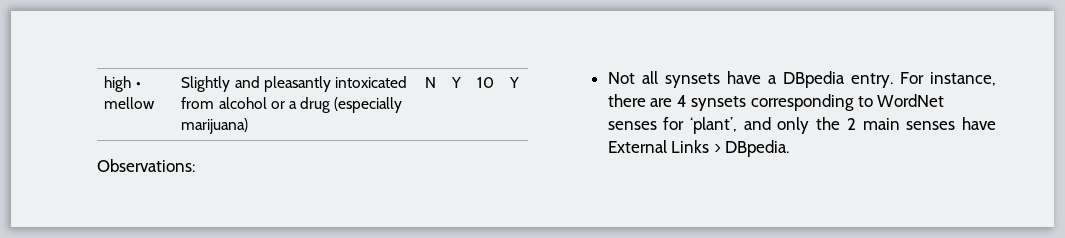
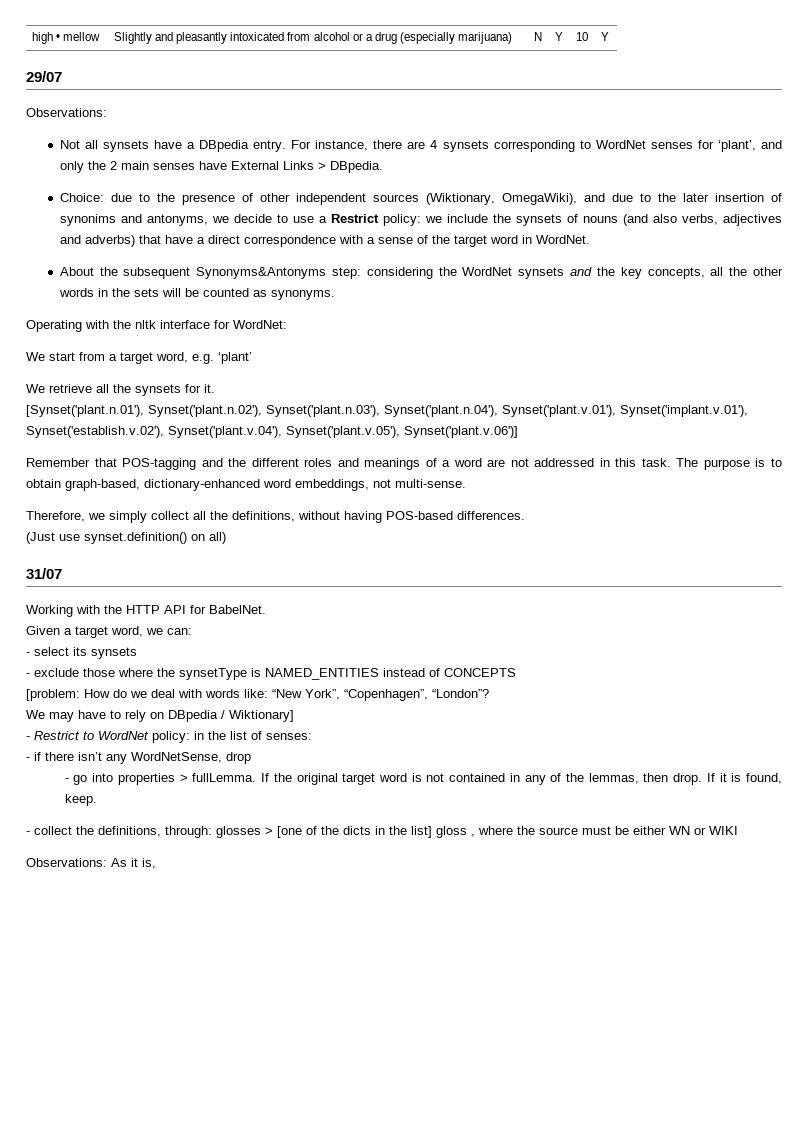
(520, 82) none -> [26,71,62,82] // 29/07
(790, 148) none -> [59,193,783,205] [59,214,783,226] [59,235,590,247] [59,267,783,279] [58,288,335,300] [26,320,287,332] [26,352,252,364] [26,384,215,396] [26,405,748,417] [26,426,518,438] [26,458,782,470] [26,479,466,491] [26,511,525,523] [26,532,226,544] [26,568,62,579] [26,605,266,617] [26,626,192,638] [26,647,137,659] [26,668,516,680] [26,689,489,701] [26,710,294,722] [26,731,312,743] [26,752,251,764] [64,773,783,785] [64,794,97,806] [26,826,738,838] [26,858,156,869] // Choice: due to the presence of other independent sources (Wiktionary, OmegaWiki), and due to the later insertion of synonims and antonyms, we decide to use a Restrict policy: we include the synsets of nouns (and also verbs, adjectives and adverbs) that have a direct correspondence with a sense of the target word in WordNet. // About the subsequent Synonyms&Antonyms step: considering the WordNet synsets and the key concepts, all the other words in the sets will be counted as synonyms. // Operating with the nltk interface for WordNet: // We start from a target word, e.g. ‘plant’ // We retrieve all the synsets for it. // [Synset('plant.n.01'), Synset('plant.n.02'), Synset('plant.n.03'), Synset('plant.n.04'), Synset('plant.v.01'), Synset('implant.v.01'), Synset('establish.v.02'), Synset('plant.v.04'), Synset('plant.v.05'), Synset('plant.v.06')] // Remember that POS-tagging and the different roles and meanings of a word are not addressed in this task. The purpose is to obtain graph-based, dictionary-enhanced word embeddings, not multi-sense. // Therefore, we simply collect all the definitions, without having POS-based differences. // (Just use synset.definition() on all) // 31/07 // Working with the HTTP API for BabelNet. // Given a target word, we can: // - select its synsets // - exclude those where the synsetType is NAMED_ENTITIES instead of CONCEPTS // [problem: How do we deal with words like: “New York”, “Copenhagen”, “London”? // We may have to rely on DBpedia / Wiktionary] // - Restrict to WordNet policy: in the list of senses: // - if there isn’t any WordNetSense, drop // - go into properties > fullLemma. If the original target word is not contained in any of the lemmas, then drop. If it is found, keep. // - collect the definitions, through: glosses > [one of the dicts in the list] gloss , where the source must be either WN or WIKI // Observations: As it is,

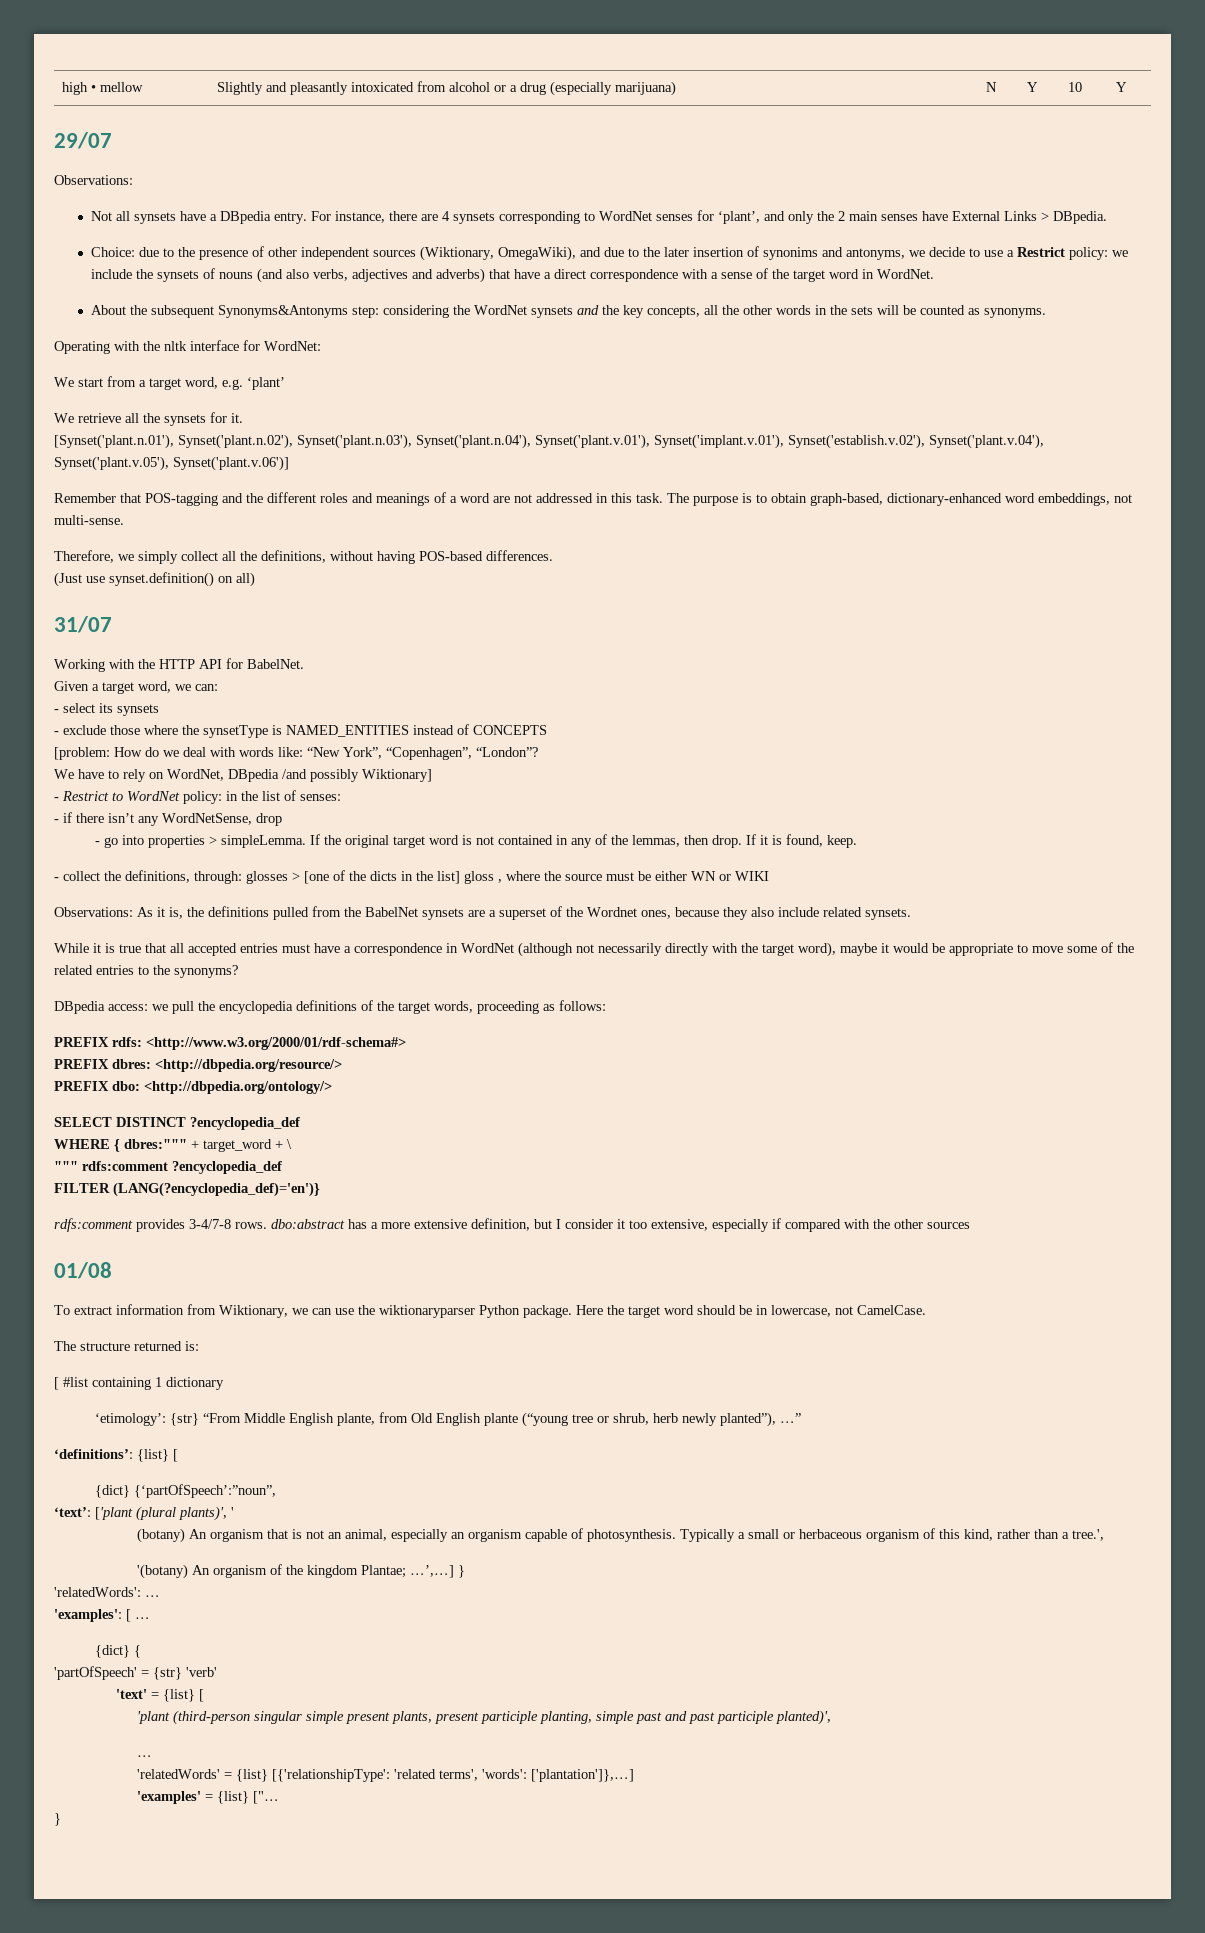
[49,712,74,722] may -> (74, 774) none
[168,710,225,722] DBpedia / -> [167,769,359,782] WordNet, DBpedia /and possibly
[192,773,257,782] fullLemma. -> [221,835,307,848] simpleLemma.
(156, 863) none -> [187,906,911,920] [54,942,1134,957] [54,965,238,978] [54,1000,606,1014] [54,1037,406,1050] [54,1059,342,1072] [54,1081,332,1094] [54,1117,300,1130] [54,1139,292,1152] [54,1161,282,1174] [54,1182,320,1197] [54,1218,970,1232] [54,1262,112,1279] [54,1304,926,1318] [54,1341,199,1351] [54,1377,224,1390] [95,1412,802,1427] [54,1449,178,1462] [95,1484,277,1498] [54,1506,234,1521] [136,1528,1104,1543] [136,1564,465,1579] [54,1587,160,1597] [54,1609,150,1622] [95,1645,142,1658] [54,1666,217,1680] [116,1689,205,1702] [136,1710,831,1725] [136,1755,152,1757] [136,1769,634,1782] [136,1791,279,1804] [54,1813,61,1826] the definitions pulled from the BabelNet synsets are a superset of the Wordnet ones, because they also include related synsets. // While it is true that all accepted entries must have a correspondence in WordNet (although not necessarily directly with the target word), maybe it would be appropriate to move some of the related entries to the synonyms? // DBpedia access: we pull the encyclopedia definitions of the target words, proceeding as follows: // PREFIX rdfs: <http://www.w3.org/2000/01/rdf-schema#> // PREFIX dbres: <http://dbpedia.org/resource/> // PREFIX dbo: <http://dbpedia.org/ontology/> // SELECT DISTINCT ?encyclopedia_def // WHERE { dbres:""" + target_word + \ // """ rdfs:comment ?encyclopedia_def // FILTER (LANG(?encyclopedia_def)='en')} // rdfs:comment provides 3-4/7-8 rows. dbo:abstract has a more extensive definition, but I consider it too extensive, especially if compared with the other sources // 01/08 // To extract information from Wiktionary, we can use the wiktionaryparser Python package. Here the target word should be in lowercase, not CamelCase. // The structure returned is: // [ #list containing 1 dictionary // ‘etimology’: {str} “From Middle English plante, from Old English plante (“young tree or shrub, herb newly planted”), …” // ‘definitions’: {list} [ // {dict} {‘partOfSpeech’:”noun”, // ‘text’: ['plant (plural plants)', ' // (botany) An organism that is not an animal, especially an organism capable of photosynthesis. Typically a small or herbaceous organism of this kind, rather than a tree.', // '(botany) An organism of the kingdom Plantae; …’,…] } // 'relatedWords': … // 'examples': [ … // {dict} { // 'partOfSpeech' = {str} 'verb' // 'text' = {list} [ // 'plant (third-person singular simple present plants, present participle planting, simple past and past participle planted)', // … // 'relatedWords' = {list} [{'relationshipType': 'related terms', 'words': ['plantation']},…] // 'examples' = {list} ["… // }

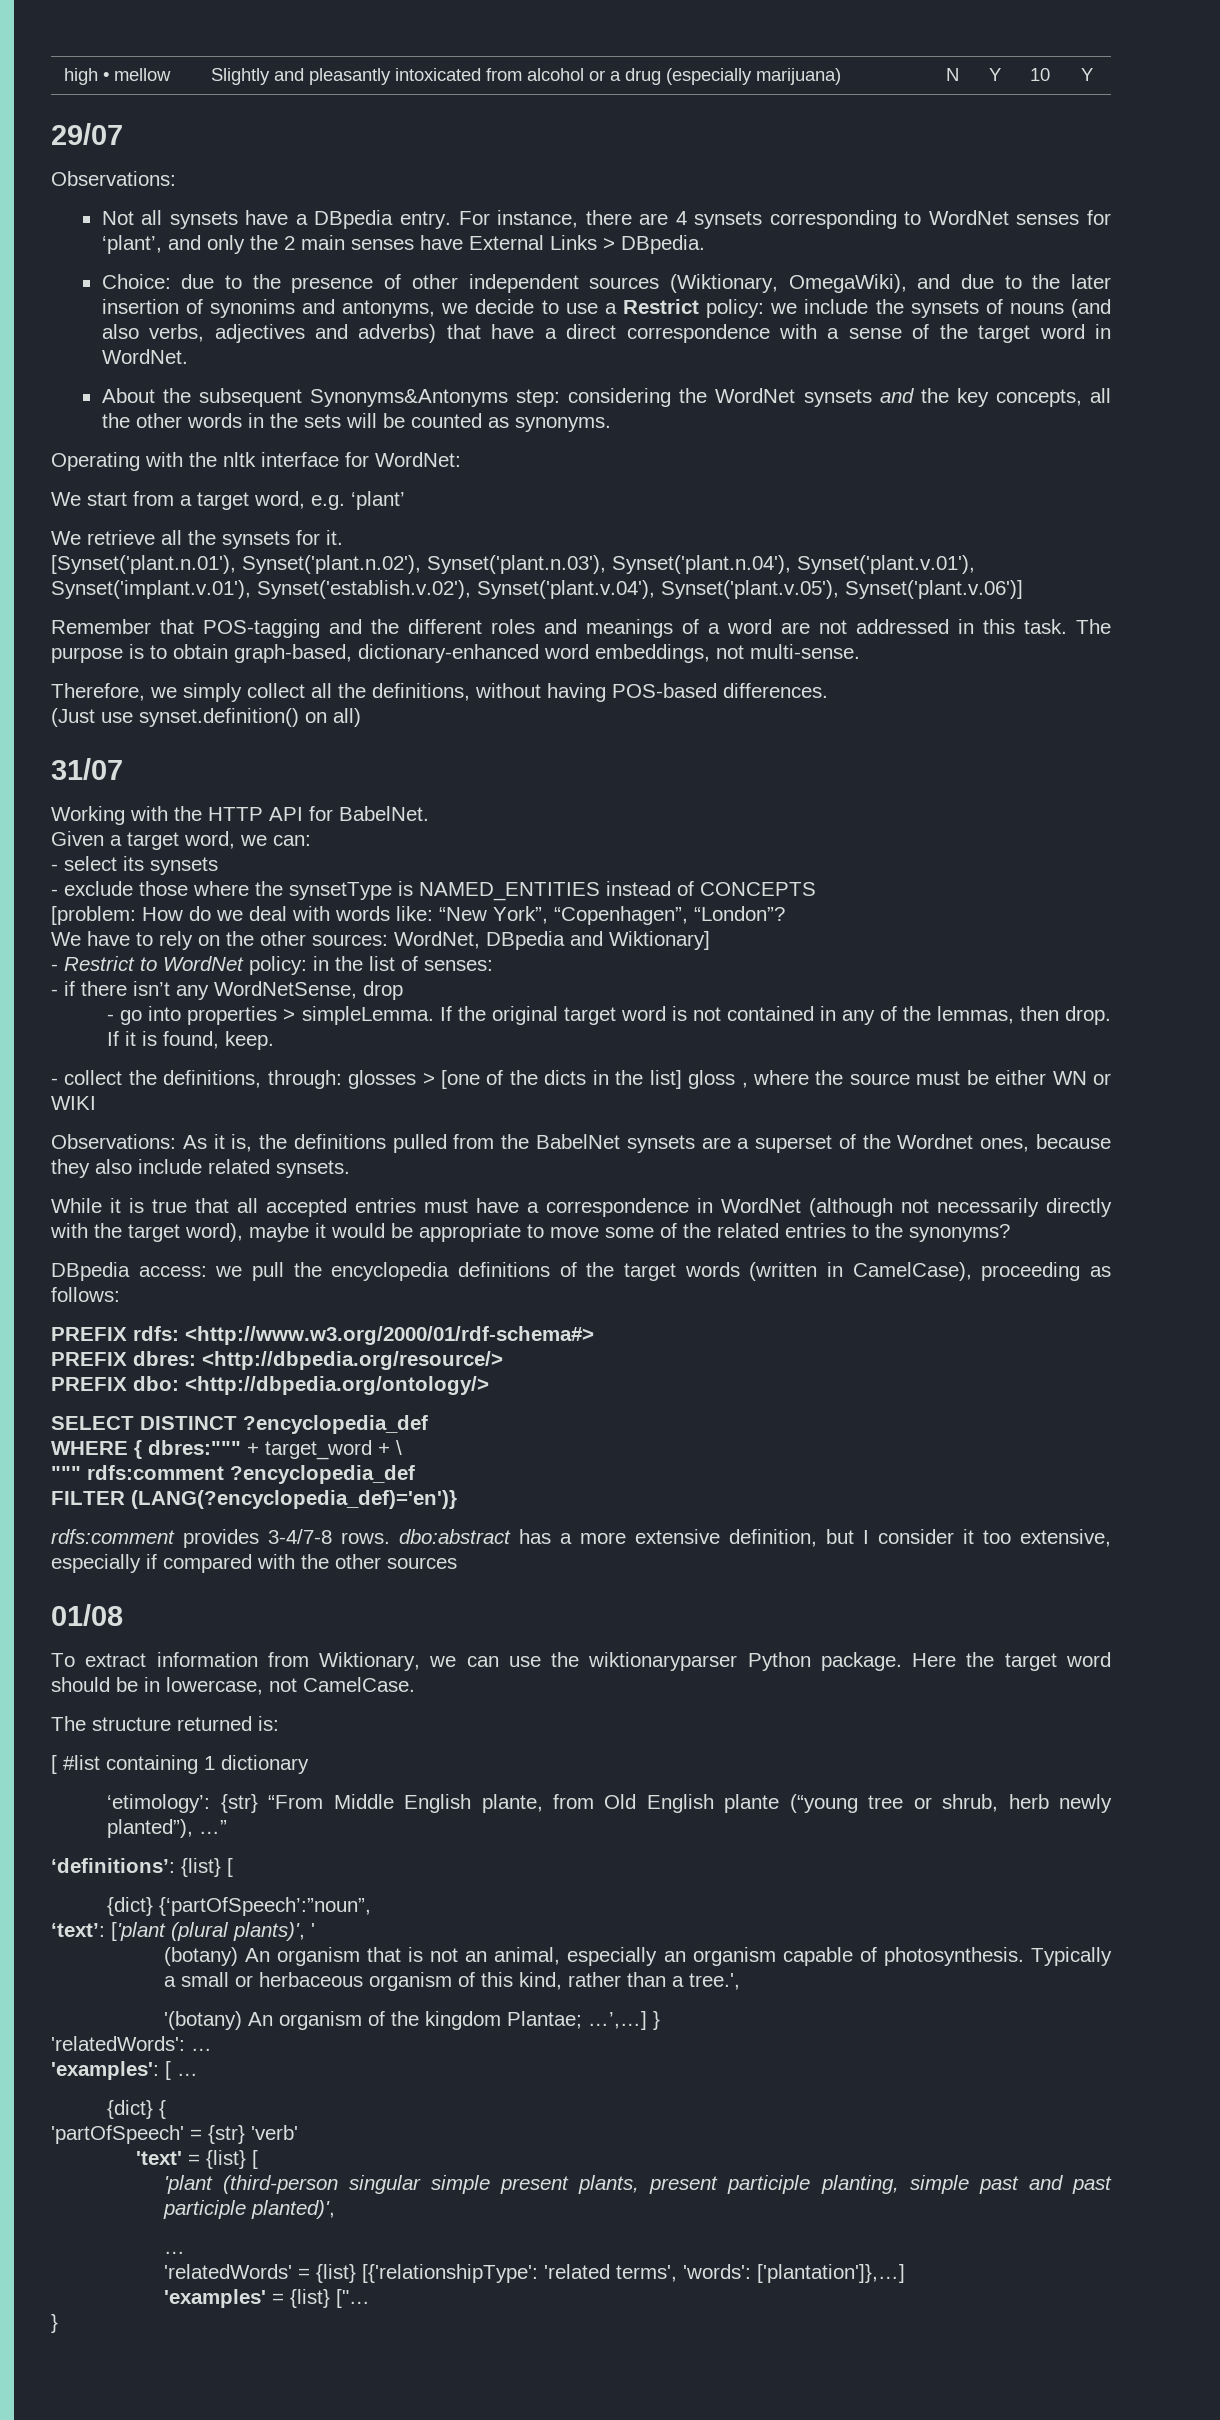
[167,769,359,782] WordNet, DBpedia /and possibly -> [226,931,603,950] the other sources: WordNet, DBpedia and
[434,1001,473,1013] words, -> [684,1262,972,1281] words (written in CamelCase),

